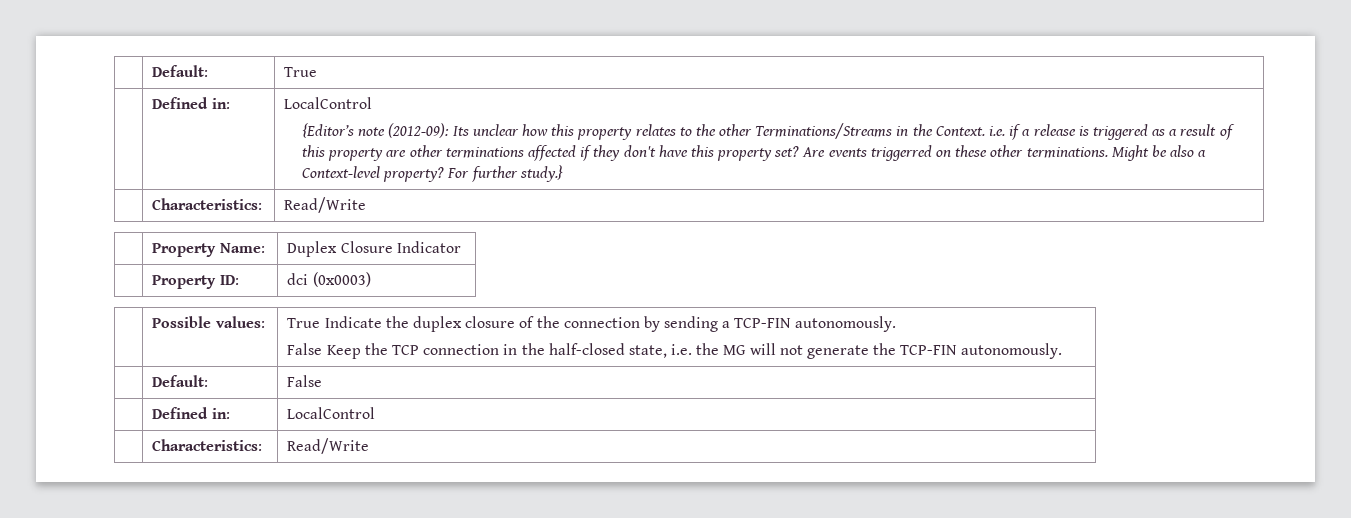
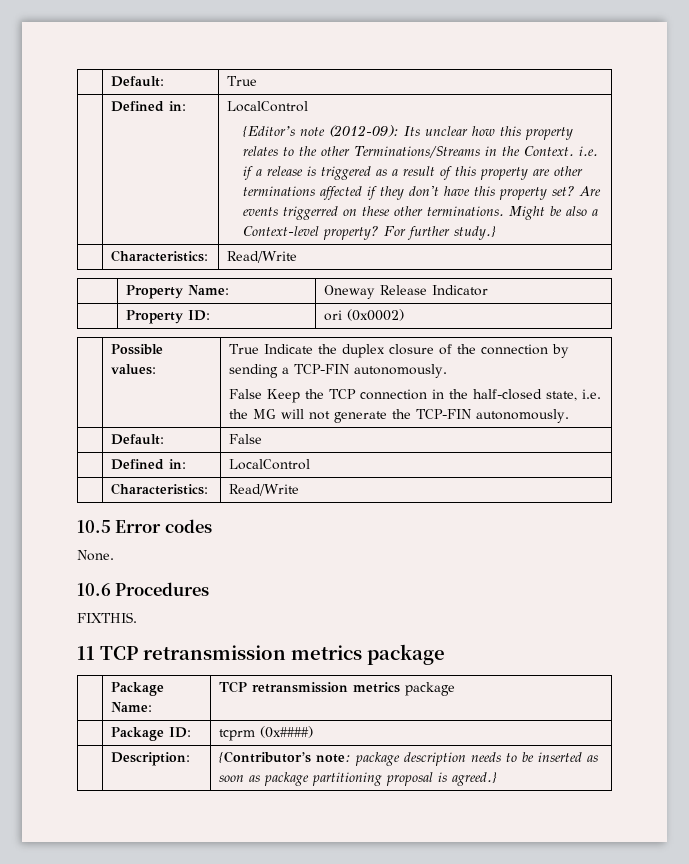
[287,241,393,257] Duplex Closure -> [324,285,428,299] Oneway Release
[287,272,371,287] dci (0x0003) -> [324,309,405,321] ori (0x0002)
(370, 446) none -> [77,519,212,533] [77,550,114,561] [77,582,210,596] [77,612,137,623] [77,644,445,665] [111,682,165,696] [111,702,153,712] [219,681,456,696] [111,727,192,741] [219,726,314,741] [111,752,191,766] [219,751,599,766] [219,772,498,786] // 10.5 Error codes // None. // 10.6 Procedures // FIXTHIS. // 11 TCP retransmission metrics package // | Package Name: | TCP retransmission metrics package // | Package ID: | tcprm (0x####) // | Description: | {Contributor’s note: package description needs to be inserted as soon as package partitioning proposal is agreed.}

